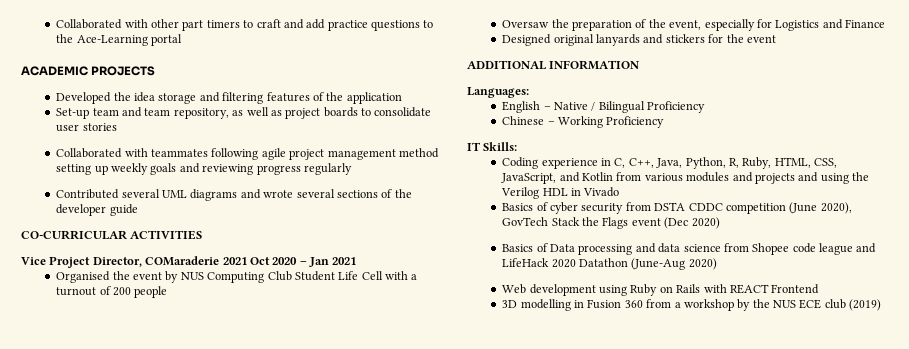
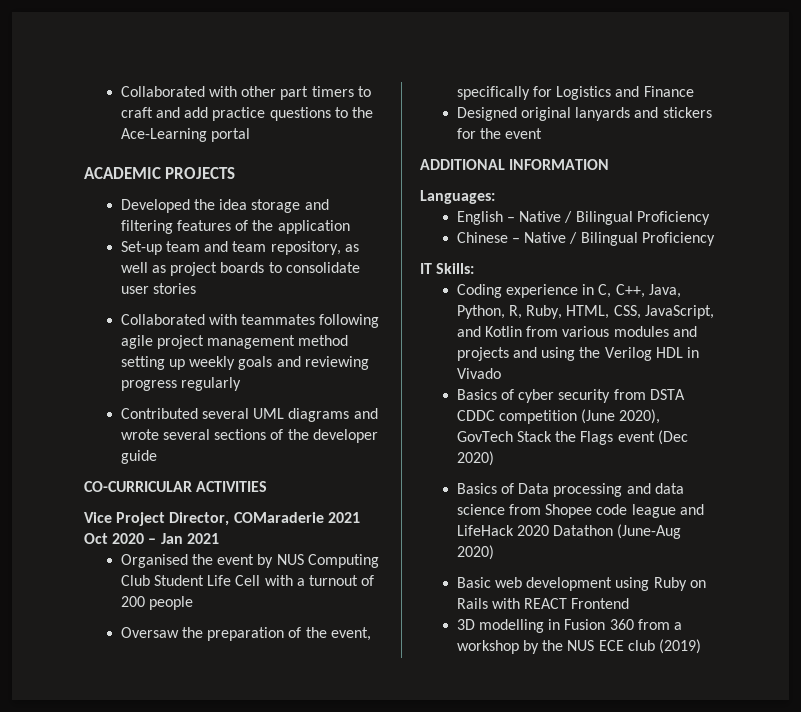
[704,19,755,31] especially -> [456,86,530,100] specifically
[558,116,604,128] Working -> [524,232,638,246] Native / Bilingual
[502,284,527,294] Web -> [456,577,523,588] Basic web

